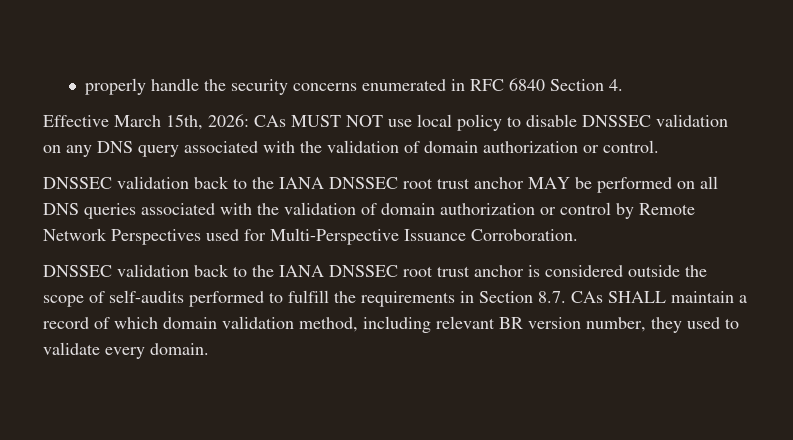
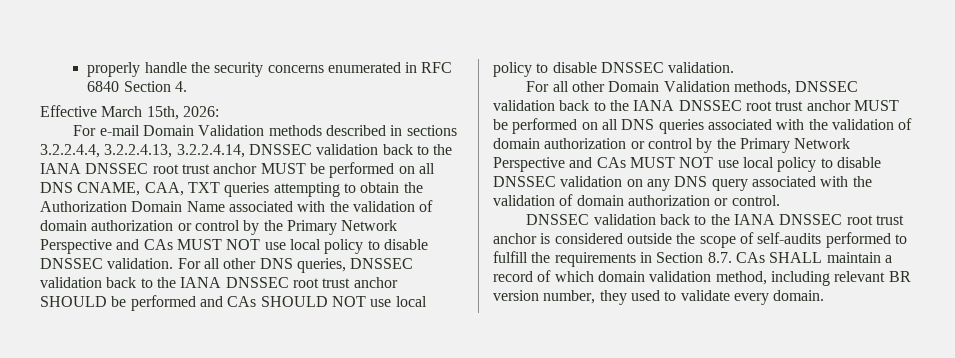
(249, 120) none -> [73,125,457,136] [40,144,453,158] [40,162,435,178] [40,182,423,197] [40,200,434,212] [40,220,398,235] [40,239,428,254] [40,258,414,273] [40,277,398,288] [40,295,427,311] [493,62,735,77] [526,81,859,95] [493,100,899,111] [493,118,913,134] [493,138,851,153] [493,157,593,172] // For e-mail Domain Validation methods described in sections 3.2.2.4.4, 3.2.2.4.13, 3.2.2.4.14, DNSSEC validation back to the IANA DNSSEC root trust anchor MUST be performed on all DNS CNAME, CAA, TXT queries attempting to obtain the Authorization Domain Name associated with the validation of domain authorization or control by the Primary Network Perspective and CAs MUST NOT use local policy to disable DNSSEC validation. For all other DNS queries, DNSSEC validation back to the IANA DNSSEC root trust anchor SHOULD be performed and CAs SHOULD NOT use local policy to disable DNSSEC validation. // For all other Domain Validation methods, DNSSEC validation back to the IANA DNSSEC root trust anchor MUST be performed on all DNS queries associated with the validation of domain authorization or control by the Primary Network Perspective and
[43,176,718,193] [43,202,695,219] [43,228,578,245] // DNSSEC validation back to the IANA DNSSEC root trust anchor MAY be performed on all DNS queries associated with the validation of domain authorization or control by Remote Network Perspectives used for Multi-Perspective Issuance Corroboration. -> (780, 200) none

